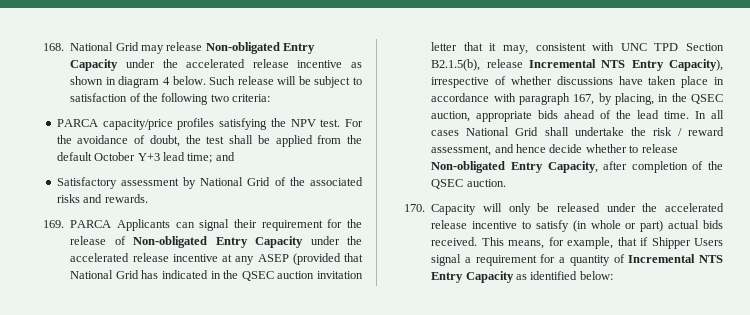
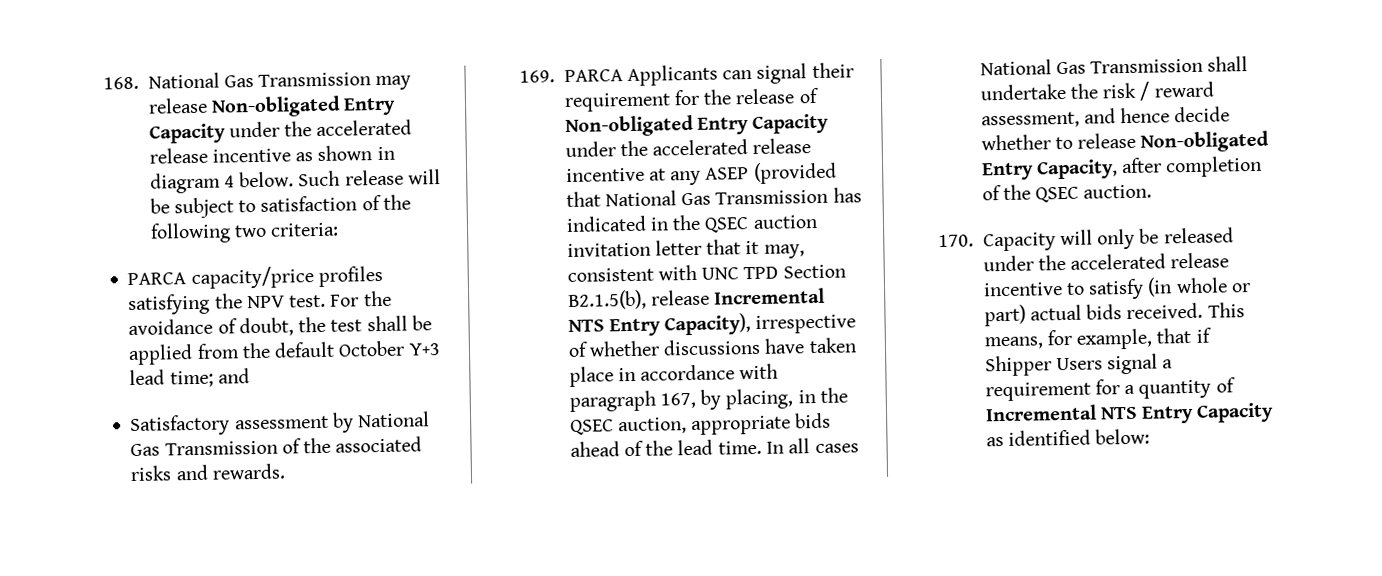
[115,42,139,51] Grid -> [223,72,372,88] Gas Transmission
[247,177,271,186] Grid -> [130,440,278,457] Gas Transmission
[115,270,139,279] Grid -> [681,189,829,206] Gas Transmission
[515,127,539,136] Grid -> [1055,58,1204,75] Gas Transmission

